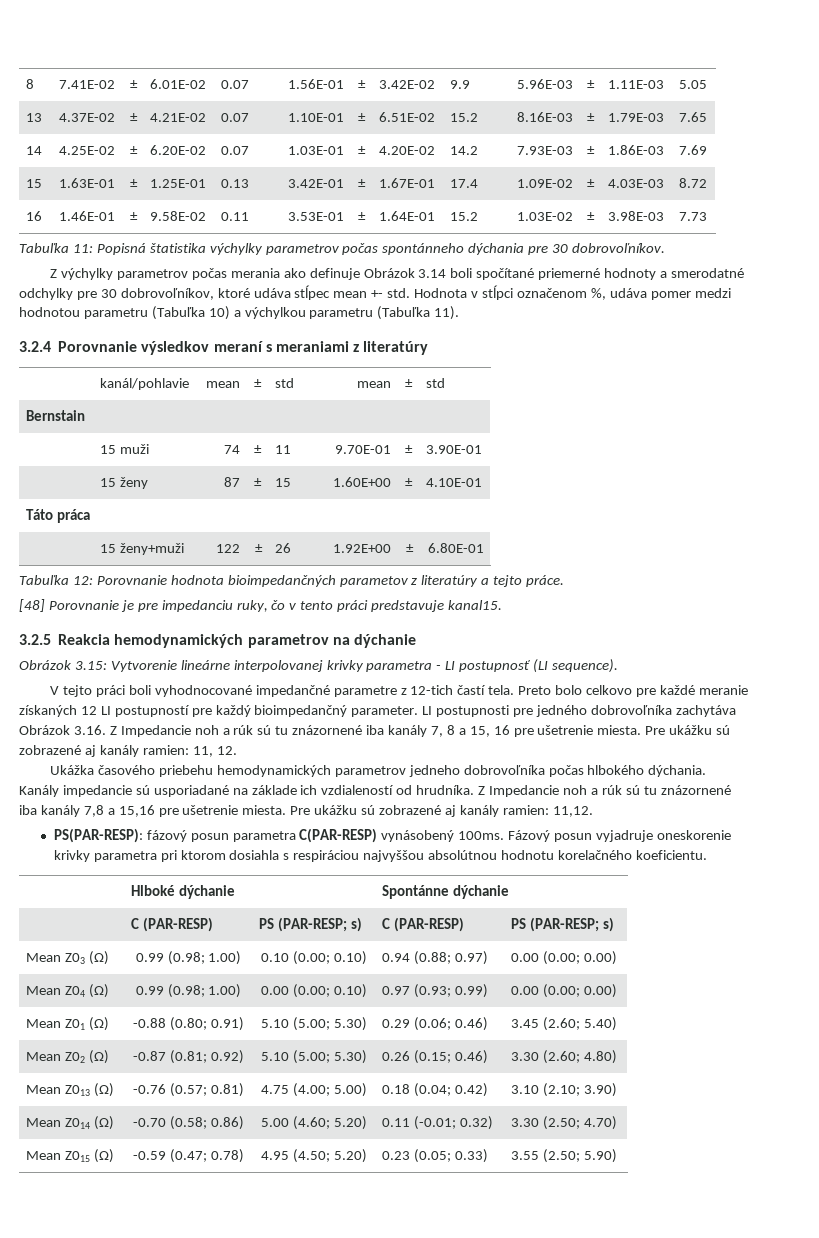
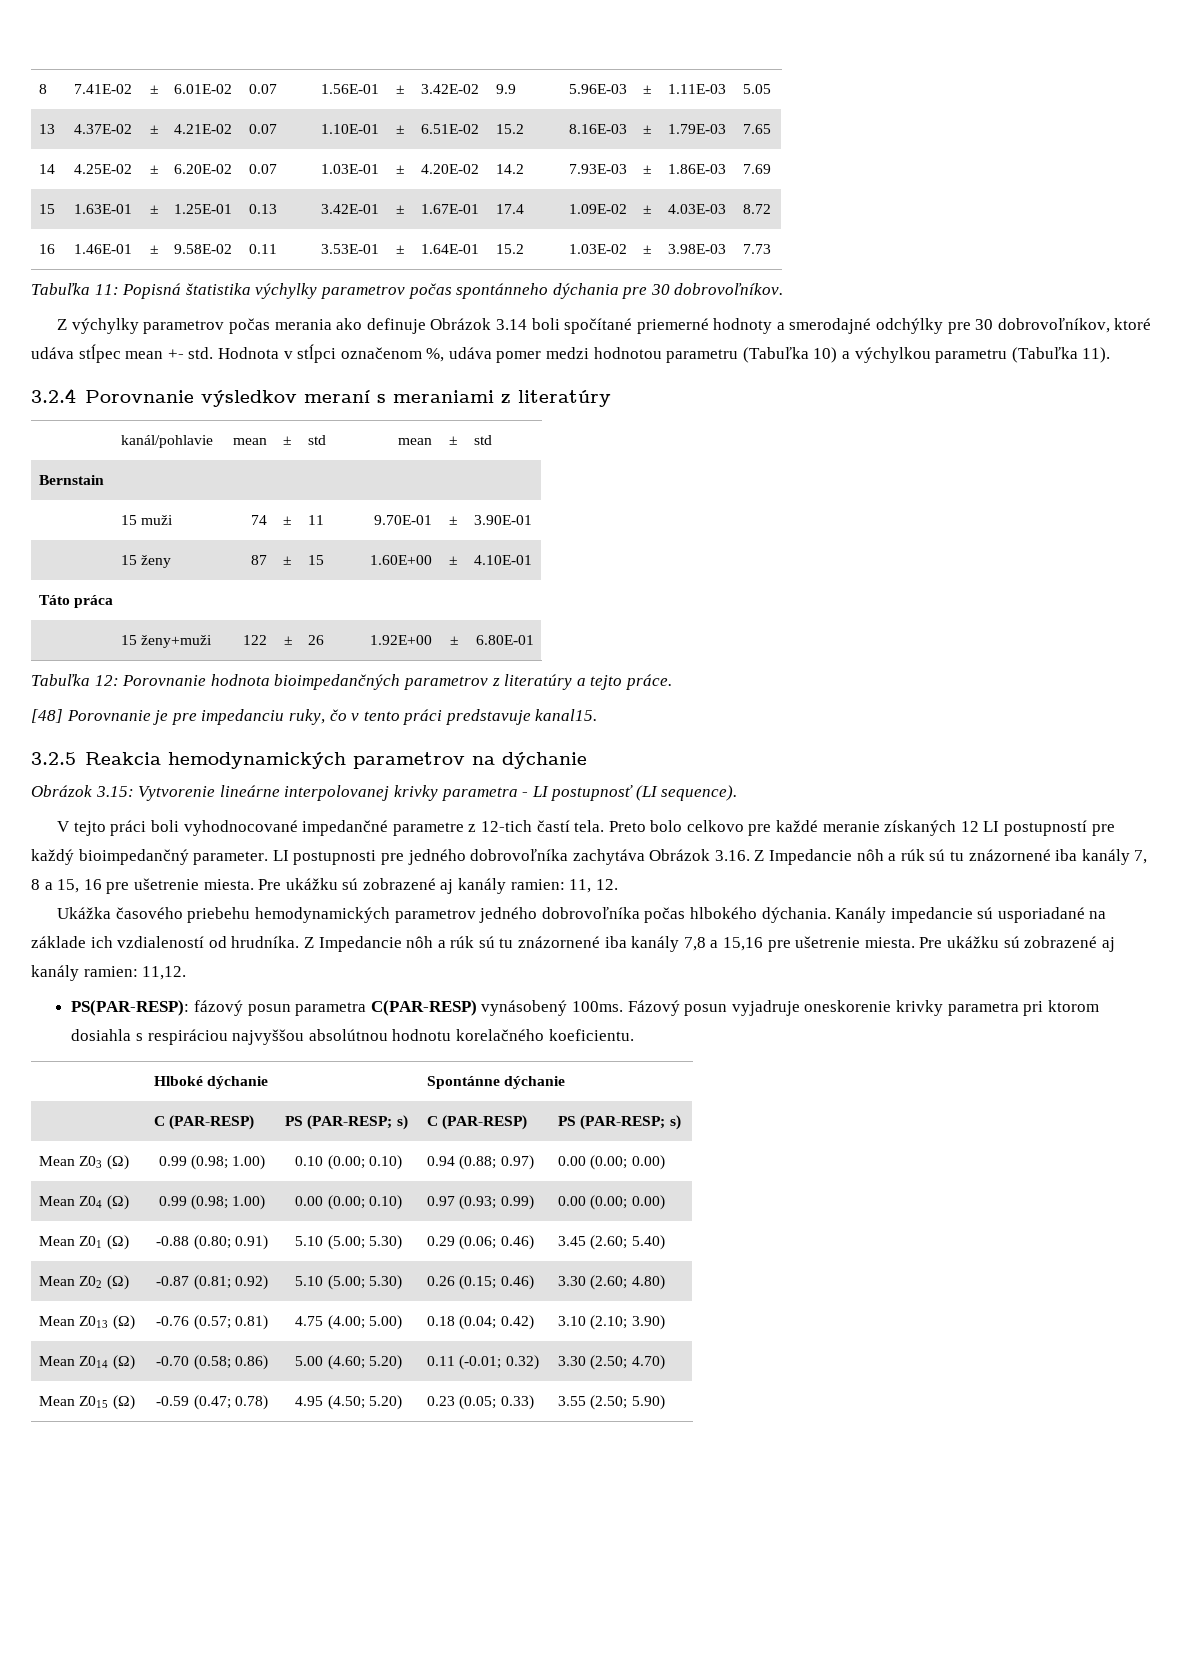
[670,268,744,278] [19,288,73,300] smerodatné odchylky -> [789,318,944,334] smerodajné odchýlky
[339,576,408,587] parametov -> [403,676,488,690] parametrov
[194,725,219,735] noh -> [856,849,884,861] nôh
[408,765,460,777] jedneho -> [479,907,538,923] jedného
[562,785,587,795] noh -> [406,936,434,948] nôh

